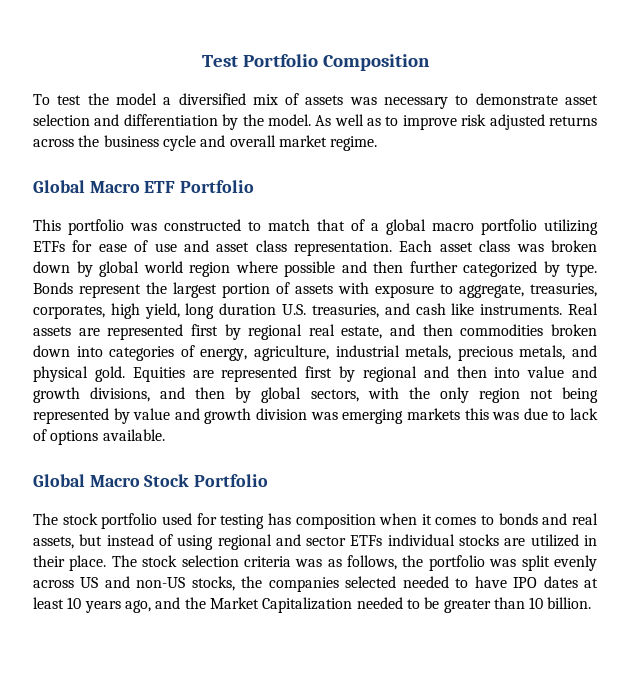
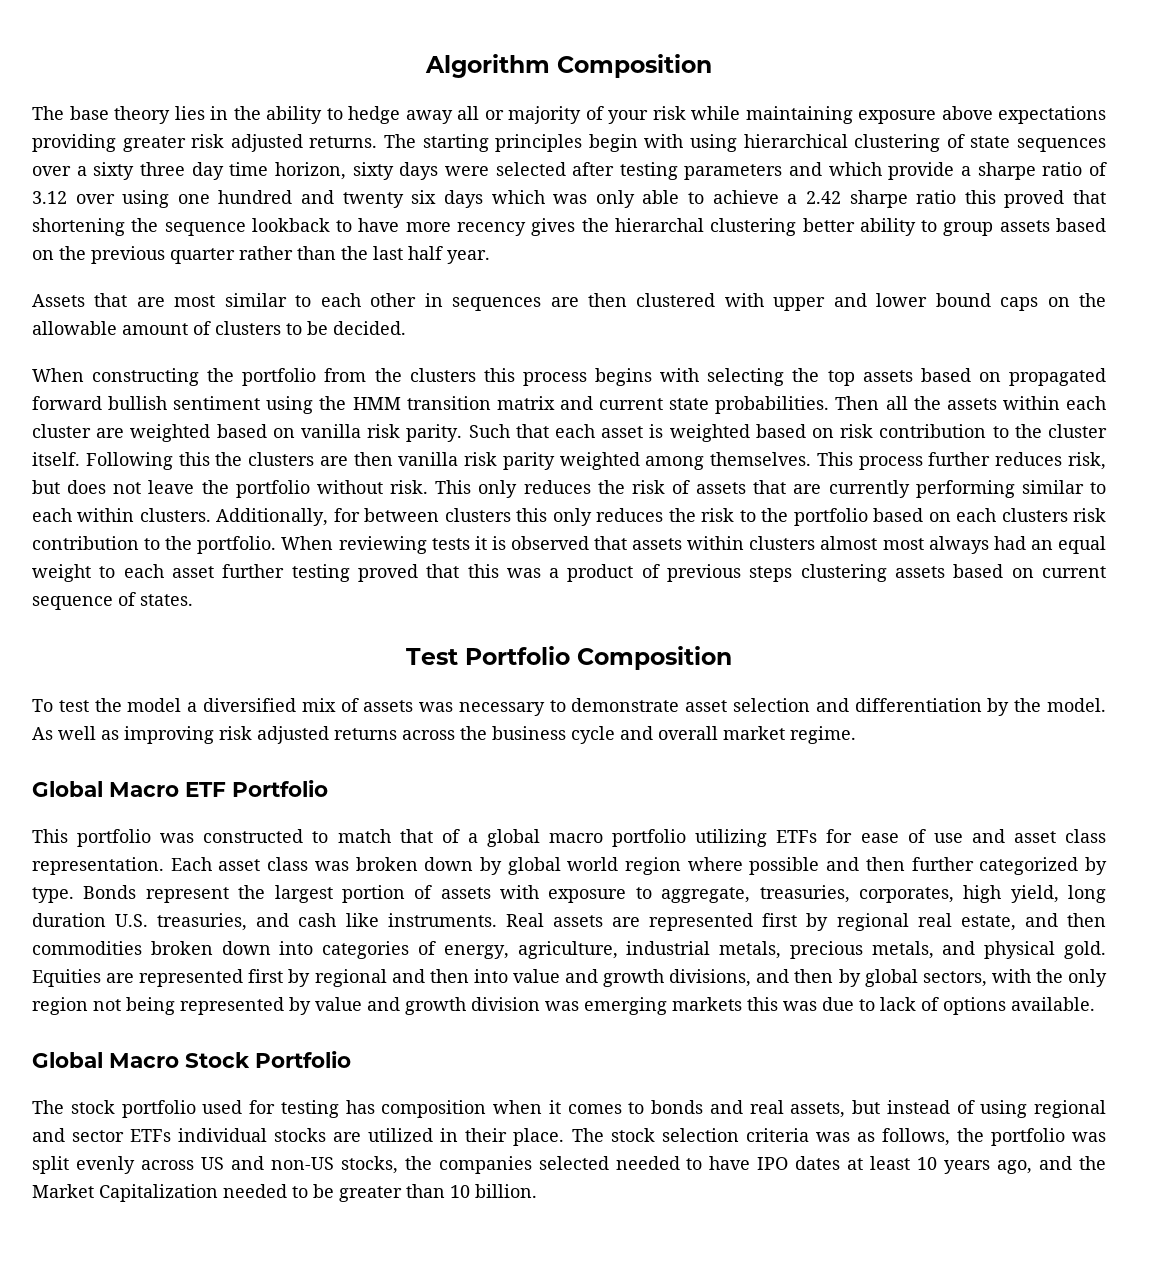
(201, 61) none -> [425,54,712,78] [32,106,1106,124] [32,134,1107,152] [32,162,1107,180] [32,190,1106,208] [32,218,1106,236] [32,246,490,264] [32,293,1107,311] [32,321,406,335] [32,368,1106,386] [32,396,1106,414] [32,424,1108,442] [32,452,1106,470] [32,480,1106,498] [32,508,1107,526] [32,536,1106,554] [32,564,1106,582] [32,592,193,610] Algorithm Composition // The base theory lies in the ability to hedge away all or majority of your risk while maintaining exposure above expectations providing greater risk adjusted returns. The starting principles begin with using hierarchical clustering of state sequences over a sixty three day time horizon, sixty days were selected after testing parameters and which provide a sharpe ratio of 3.12 over using one hundred and twenty six days which was only able to achieve a 2.42 sharpe ratio this proved that shortening the sequence lookback to have more recency gives the hierarchal clustering better ability to group assets based on the previous quarter rather than the last half year. // Assets that are most similar to each other in sequences are then clustered with upper and lower bound caps on the allowable amount of clusters to be decided. // When constructing the portfolio from the clusters this process begins with selecting the top assets based on propagated forward bullish sentiment using the HMM transition matrix and current state probabilities. Then all the assets within each cluster are weighted based on vanilla risk parity. Such that each asset is weighted based on risk contribution to the cluster itself. Following this the clusters are then vanilla risk parity weighted among themselves. This process further reduces risk, but does not leave the portfolio without risk. This only reduces the risk of assets that are currently performing similar to each within clusters. Additionally, for between clusters this only reduces the risk to the portfolio based on each clusters risk contribution to the portfolio. When reviewing tests it is observed that assets within clusters almost most always had an equal weight to each asset further testing proved that this was a product of previous steps clustering assets based on current sequence of states. //
[385,115,457,130] to improve -> [124,726,214,744] improving

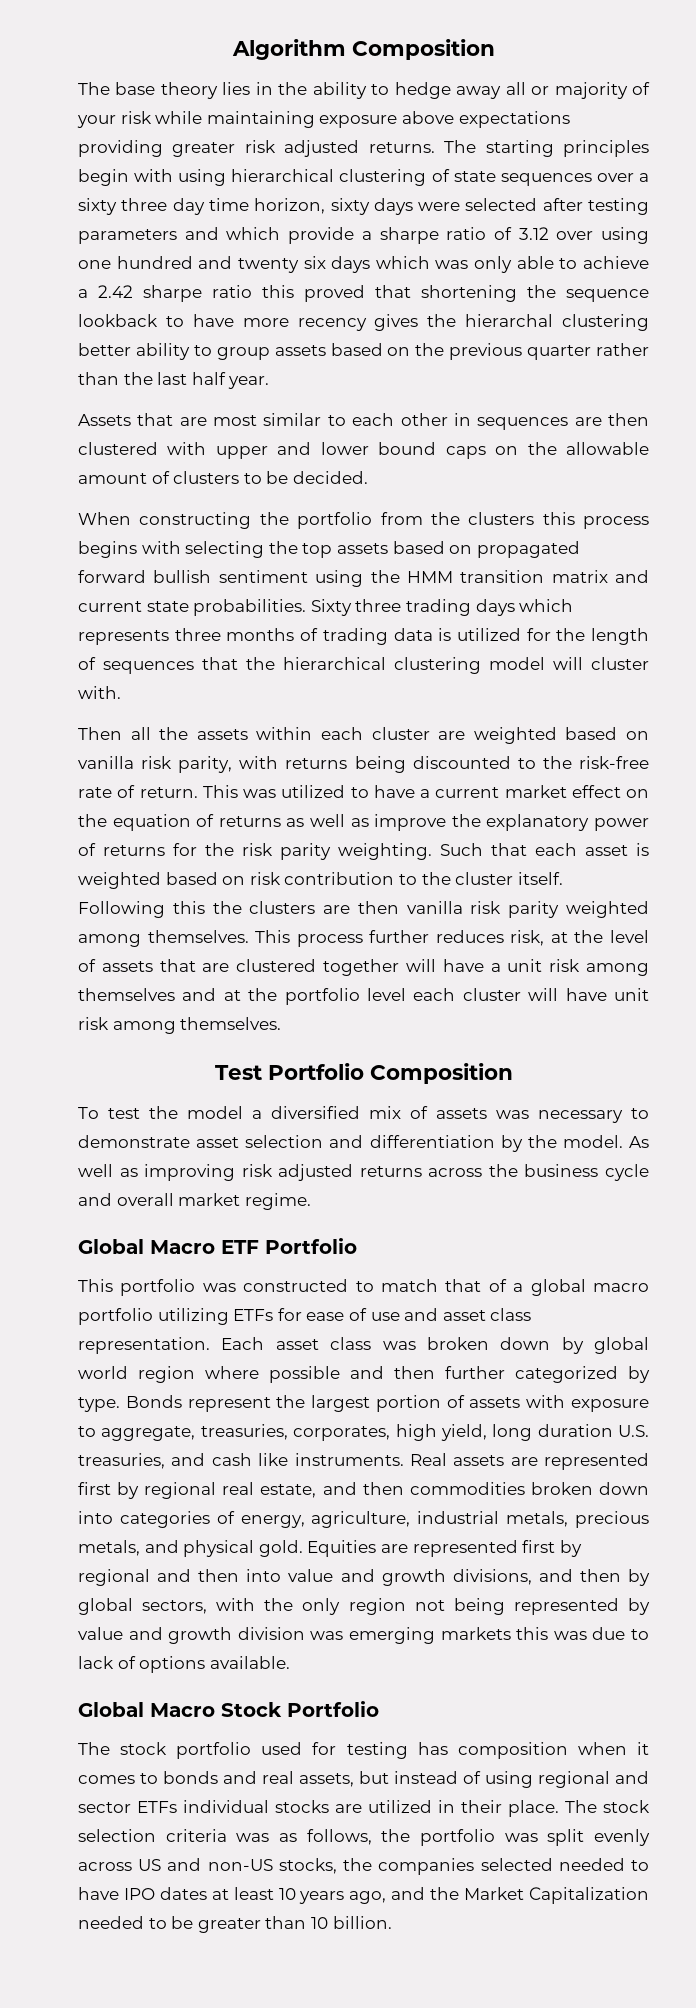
(830, 405) none -> [310,599,574,616] [78,628,649,645] [78,657,649,674] [78,686,121,699] Sixty three trading days which represents three months of trading data is utilized for the length of sequences that the hierarchical clustering model will cluster with. //
[406,424,463,442] parity. -> [178,756,649,773] [78,785,649,798] [78,814,650,831] [78,843,432,860] parity, with returns being discounted to the risk-free rate of return. This was utilized to have a current market effect on the equation of returns as well as improve the explanatory power of returns for the risk parity weighting.
[32,480,1106,498] [32,508,1107,526] [32,536,1106,554] [32,564,1106,582] [32,592,193,610] but does not leave the portfolio without risk. This only reduces the risk of assets that are currently performing similar to each within clusters. Additionally, for between clusters this only reduces the risk to the portfolio based on each clusters risk contribution to the portfolio. When reviewing tests it is observed that assets within clusters almost most always had an equal weight to each asset further testing proved that this was a product of previous steps clustering assets based on current sequence of states. -> [550,930,649,943] [78,959,649,976] [78,988,649,1005] [78,1017,282,1034] at the level of assets that are clustered together will have a unit risk among themselves and at the portfolio level each cluster will have unit risk among themselves.

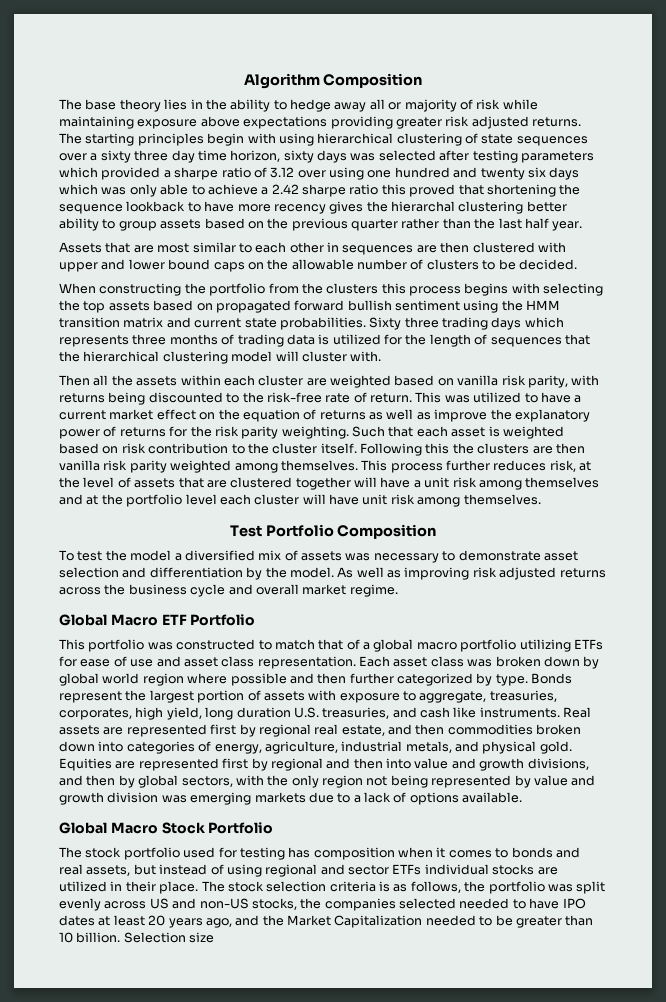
[77,115,116,128] your -> (473, 104) none
[418,202,461,211] were -> [350,153,376,161] was
[184,227,355,244] and which provide -> [59,167,161,180] which provided
[78,473,147,484] amount -> [357,259,407,270] number
[575,1511,649,1528] [78,1540,140,1556] precious metals, -> (452, 747) none
[516,1627,587,1640] this was -> (306, 797) none
(650, 1634) none -> [353,795,361,803] a
[236,1833,270,1842] was -> [379,881,390,892] is
[278,1888,296,1900] 10 -> [148,915,166,926] 20
(392, 1922) none -> [123,932,215,943] Selection size

